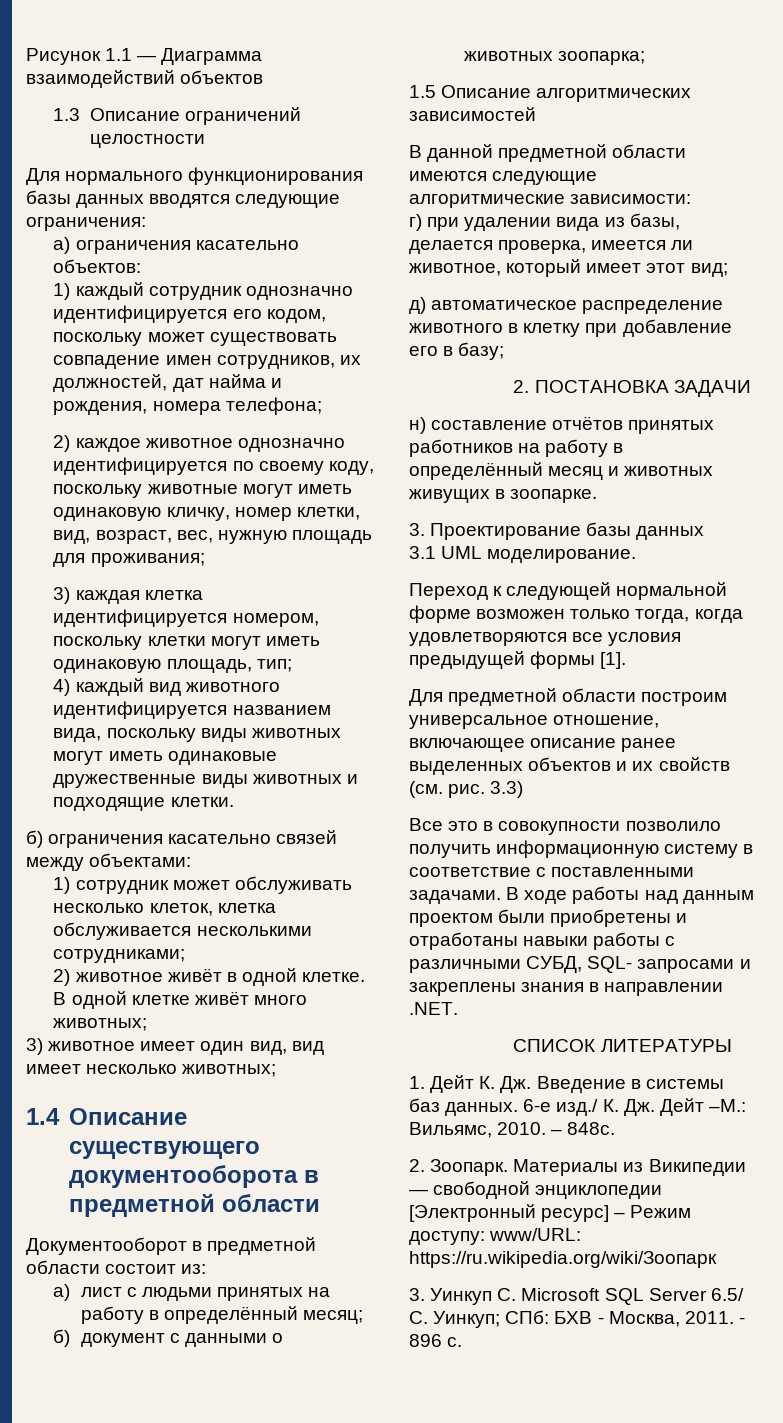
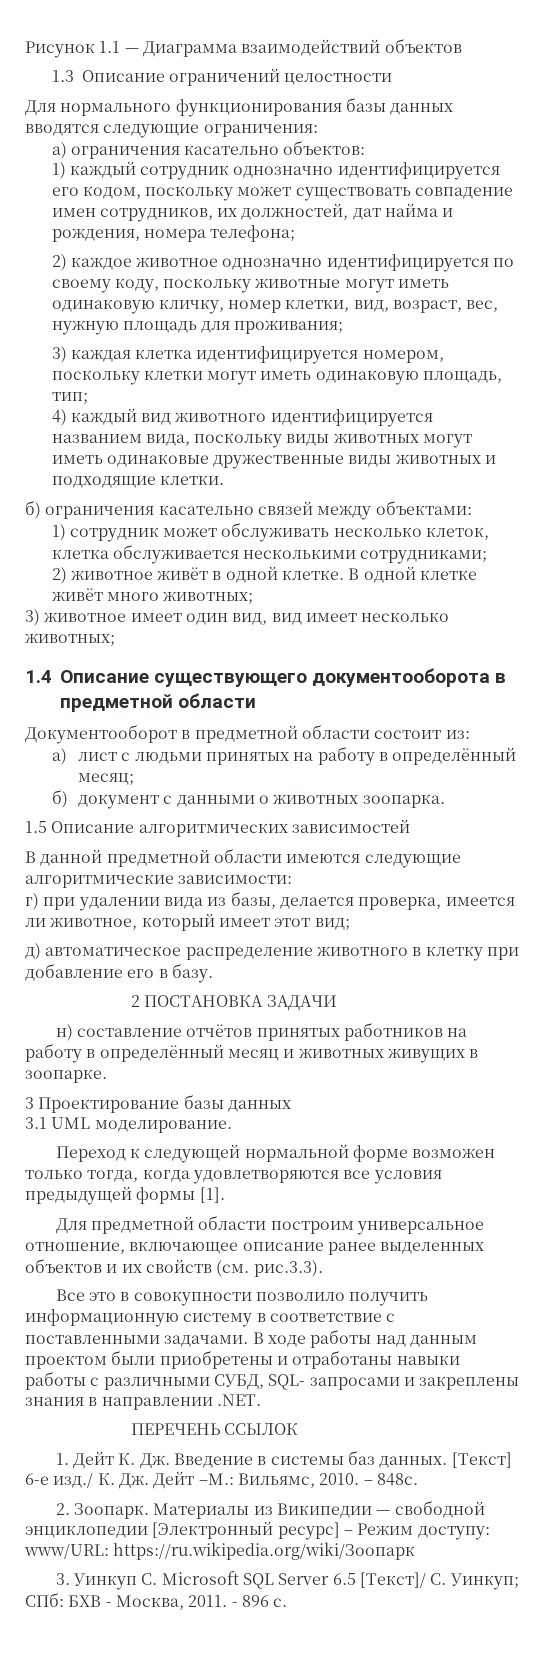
[558,51,646,65] зоопарка; -> [362,794,445,808] зоопарка.
[458,342,505,360] [513,380,530,393] базу; // 2. -> [171,963,213,983] [131,995,141,1007] базу. // 2
[409,523,425,536] 3. -> [25,1097,34,1109] 3
[448,781,524,798] рис. 3.3) -> [253,1260,323,1277] рис.3.3).
[513,1039,732,1052] СПИСОК ЛИТЕРАТУРЫ -> [131,1423,299,1435] ПЕРЕЧЕНЬ ССЫЛОК
(519, 1109) none -> [451,1452,512,1468] [Текст]
[710,1288,744,1301] 6.5/ -> [332,1572,426,1588] 6.5 [Текст]/

